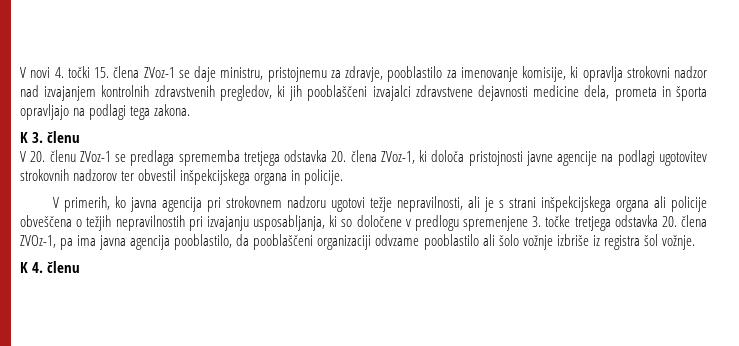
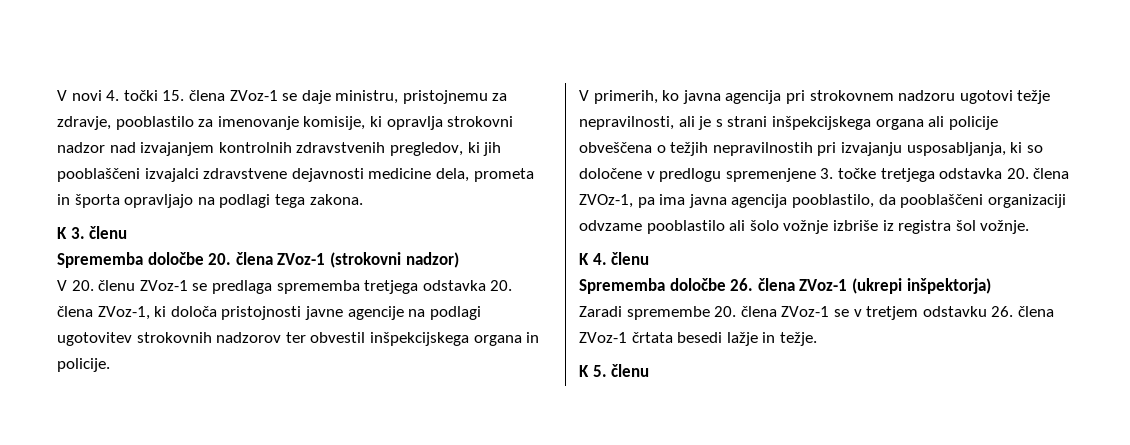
(81, 137) none -> [57,252,459,268] // Sprememba določbe 20. člena ZVoz-1 (strokovni nadzor)
(81, 267) none -> [579,278,991,294] [579,306,1054,320] [579,332,817,346] [579,364,650,377] // Sprememba določbe 26. člena ZVoz-1 (ukrepi inšpektorja) // Zaradi spremembe 20. člena ZVoz-1 se v tretjem odstavku 26. člena ZVoz-1 črtata besedi lažje in težje. // K 5. členu

